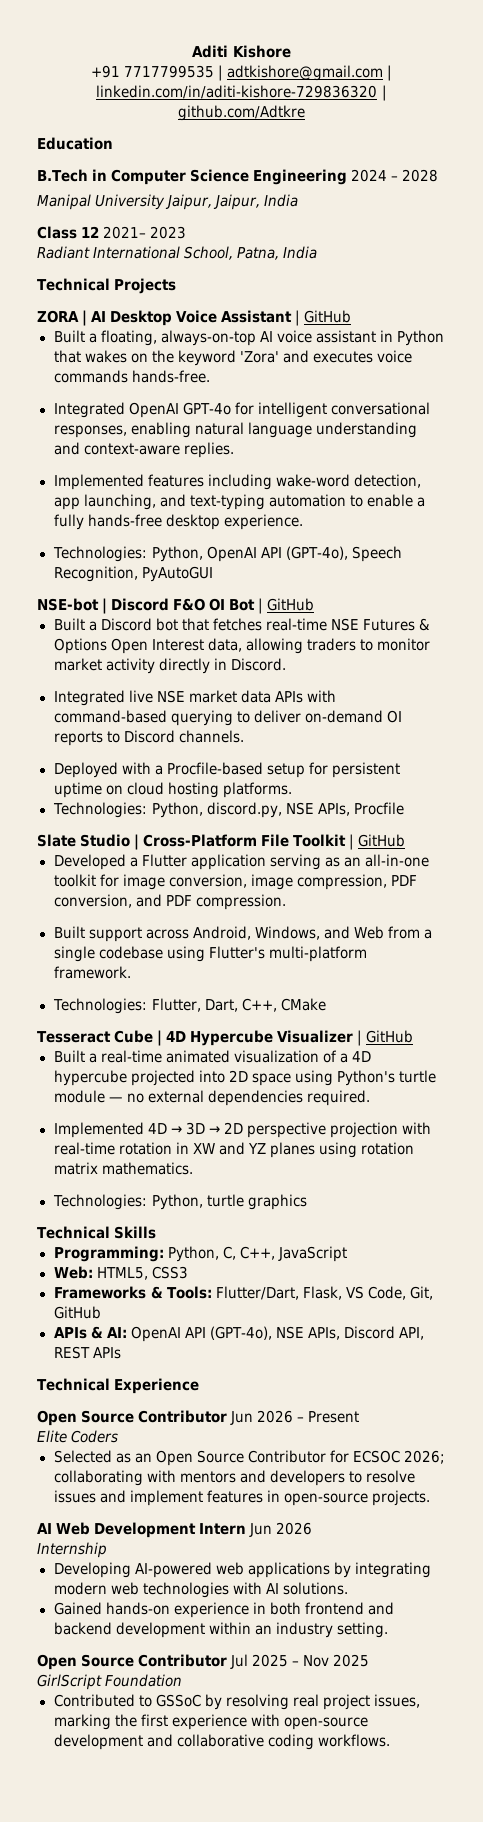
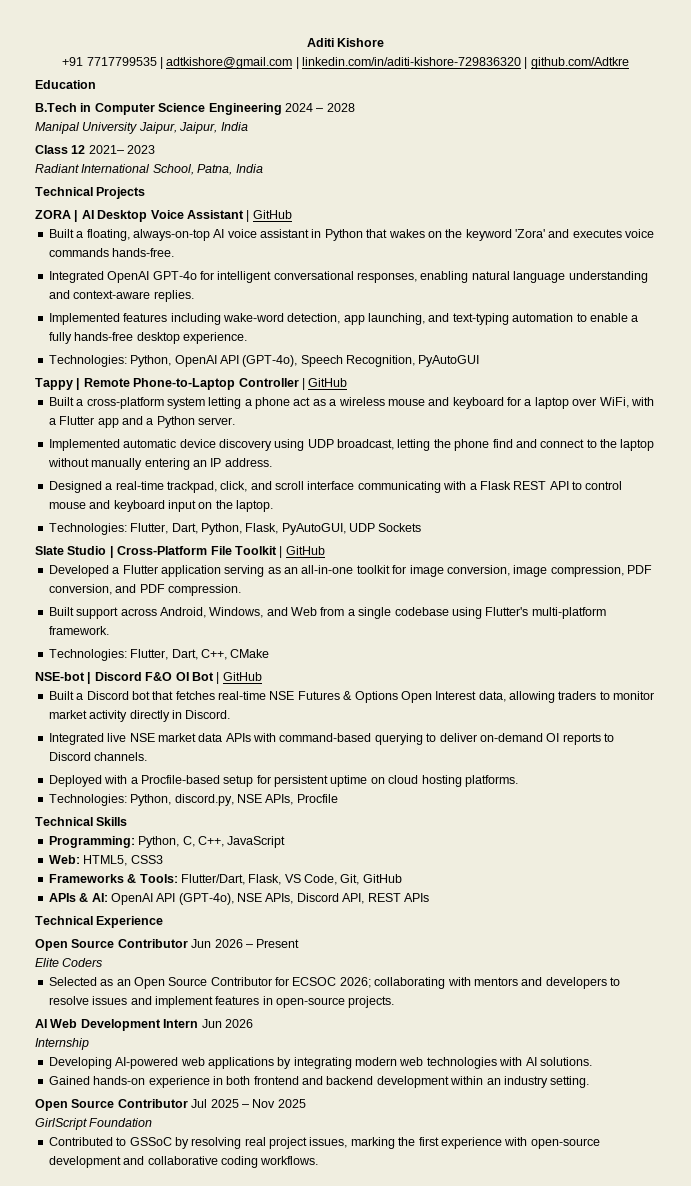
(213, 574) none -> [35,378,348,390] [48,397,654,409] [48,416,235,428] [48,439,655,451] [47,458,272,470] [48,481,623,493] [48,500,273,512] [48,523,422,535] [35,546,325,558] [48,565,652,577] [48,584,241,596] [48,607,606,619] [48,626,109,635] [48,649,270,661] // Tappy | Remote Phone-to-Laptop Controller | GitHub // Built a cross-platform system letting a phone act as a wireless mouse and keyboard for a laptop over WiFi, with a Flutter app and a Python server. // Implemented automatic device discovery using UDP broadcast, letting the phone find and connect to the laptop without manually entering an IP address. // Designed a real-time trackpad, click, and scroll interface communicating with a Flask REST API to control mouse and keyboard input on the laptop. // Technologies: Flutter, Dart, Python, Flask, PyAutoGUI, UDP Sockets // Slate Studio | Cross-Platform File Toolkit | GitHub // Developed a Flutter application serving as an all-in-one toolkit for image conversion, image compression, PDF conversion, and PDF compression. // Built support across Android, Windows, and Web from a single codebase using Flutter's multi-platform framework. // Technologies: Flutter, Dart, C++, CMake
[37,834,406,850] [53,854,429,870] [53,874,417,890] [53,894,286,910] [53,926,432,942] [53,946,367,962] [53,966,131,979] [52,998,326,1014] [37,1030,414,1046] [53,1050,371,1063] [53,1070,436,1086] [53,1090,370,1106] [53,1122,431,1138] [53,1142,414,1158] [53,1162,193,1175] [52,1194,307,1210] // Slate Studio | Cross-Platform File Toolkit | GitHub // Developed a Flutter application serving as an all-in-one toolkit for image conversion, image compression, PDF conversion, and PDF compression. // Built support across Android, Windows, and Web from a single codebase using Flutter's multi-platform framework. // Technologies: Flutter, Dart, C++, CMake // Tesseract Cube | 4D Hypercube Visualizer | GitHub // Built a real-time animated visualization of a 4D hypercube projected into 2D space using Python's turtle module — no external dependencies required. // Implemented 4D → 3D → 2D perspective projection with real-time rotation in XW and YZ planes using rotation matrix mathematics. // Technologies: Python, turtle graphics -> (338, 798) none

